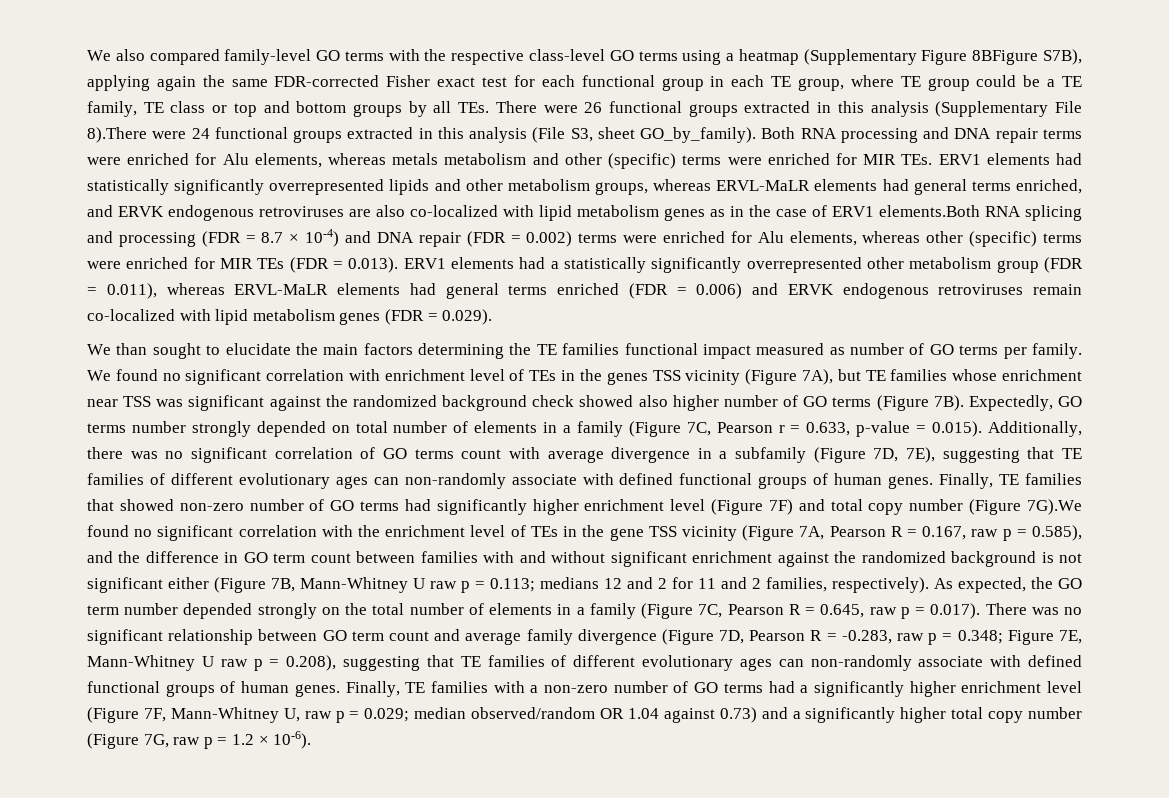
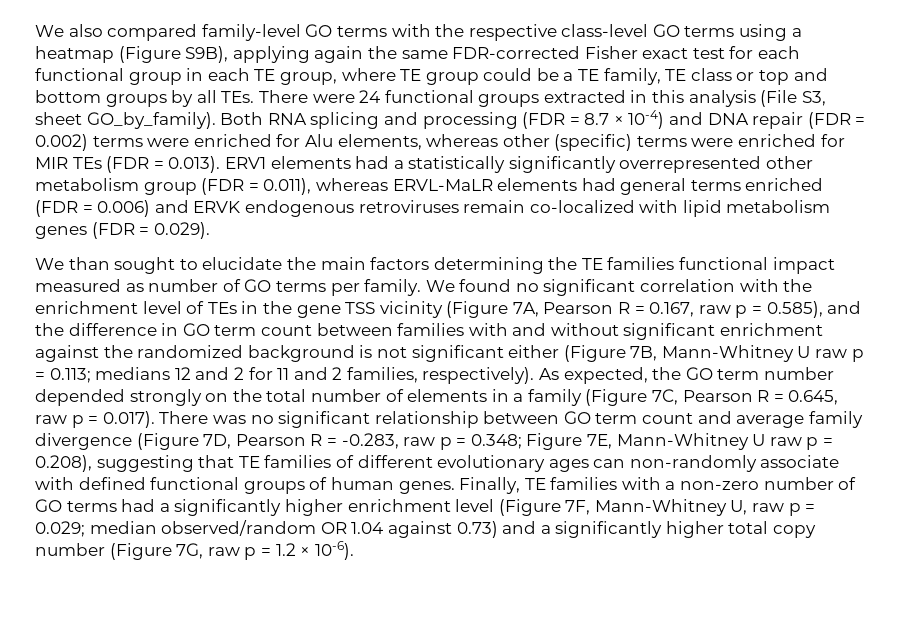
[803,49,1083,65] (Supplementary Figure 8BFigure S7B), -> [118,46,229,63] (Figure S9B),
[584,101,1082,117] [87,127,187,143] 26 functional groups extracted in this analysis (Supplementary File 8).There were -> (355, 98) none
[840,127,1083,143] [87,153,1082,169] [87,179,1082,195] [87,205,1021,221] processing and DNA repair terms were enriched for Alu elements, whereas metals metabolism and other (specific) terms were enriched for MIR TEs. ERV1 elements had statistically significantly overrepresented lipids and other metabolism groups, whereas ERVL-MaLR elements had general terms enriched, and ERVK endogenous retroviruses are also co-localized with lipid metabolism genes as in the case of ERV1 elements.Both RNA -> (307, 119) none
[384,369,1083,385] [87,395,1082,411] [87,421,1083,437] [87,447,1082,463] [87,473,1082,489] [87,499,1083,515] [87,525,353,541] enrichment level of TEs in the genes TSS vicinity (Figure 7A), but TE families whose enrichment near TSS was significant against the randomized background check showed also higher number of GO terms (Figure 7B). Expectedly, GO terms number strongly depended on total number of elements in a family (Figure 7C, Pearson r = 0.633, p-value = 0.015). Additionally, there was no significant correlation of GO terms count with average divergence in a subfamily (Figure 7D, 7E), suggesting that TE families of different evolutionary ages can non-randomly associate with defined functional groups of human genes. Finally, TE families that showed non-zero number of GO terms had significantly higher enrichment level (Figure 7F) and total copy number (Figure 7G).We found no significant correlation with -> (779, 285) none

